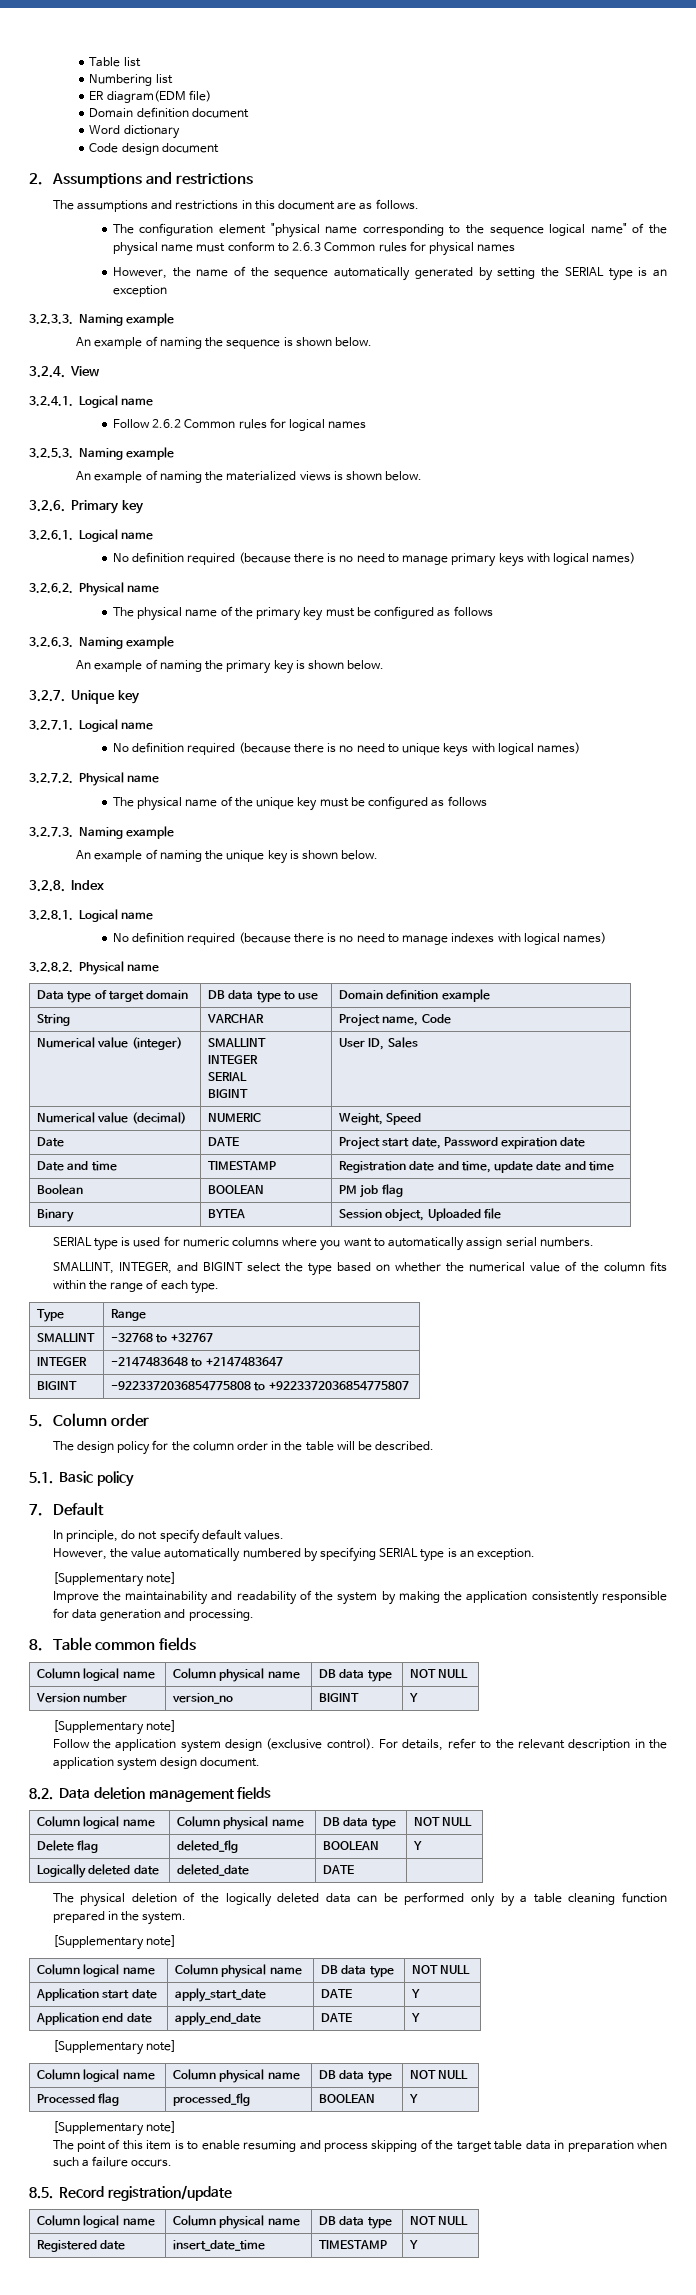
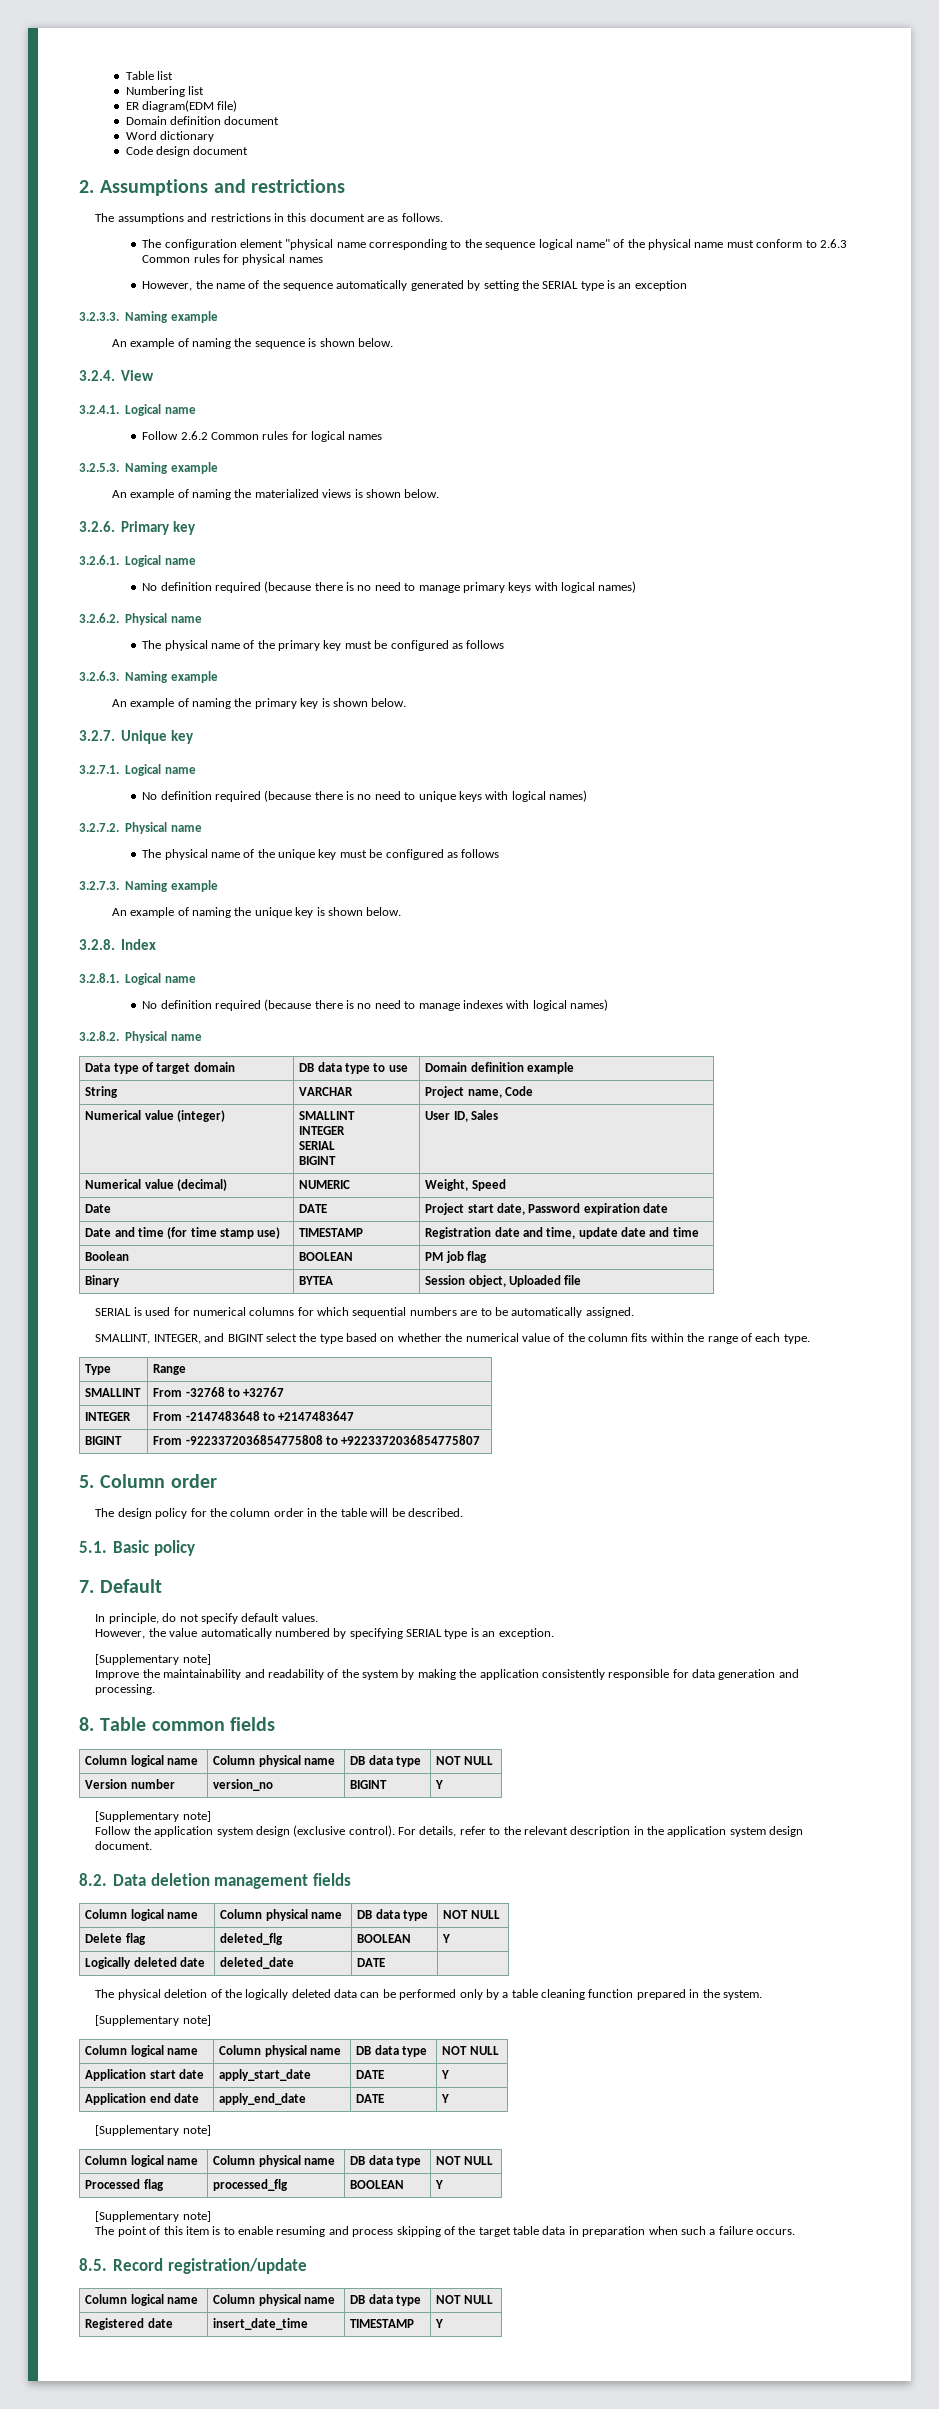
(117, 1166) none -> [167,1227,281,1239] (for time stamp use)
[93,1238,118,1251] type -> (132, 1312) none
[182,1237,594,1251] numeric columns where you want to automatically assign serial numbers. -> [192,1307,634,1318] numerical columns for which sequential numbers are to be automatically assigned.
(96, 1338) none -> [153,1388,183,1397] From
(88, 1361) none -> [153,1412,183,1421] From
(78, 1385) none -> [153,1436,183,1445] From

